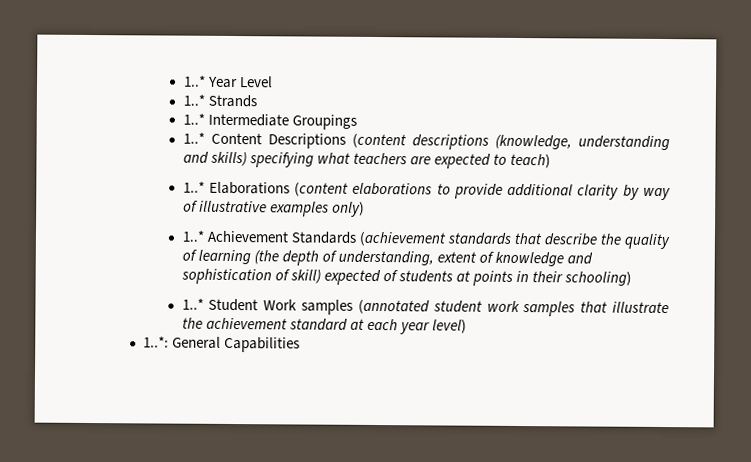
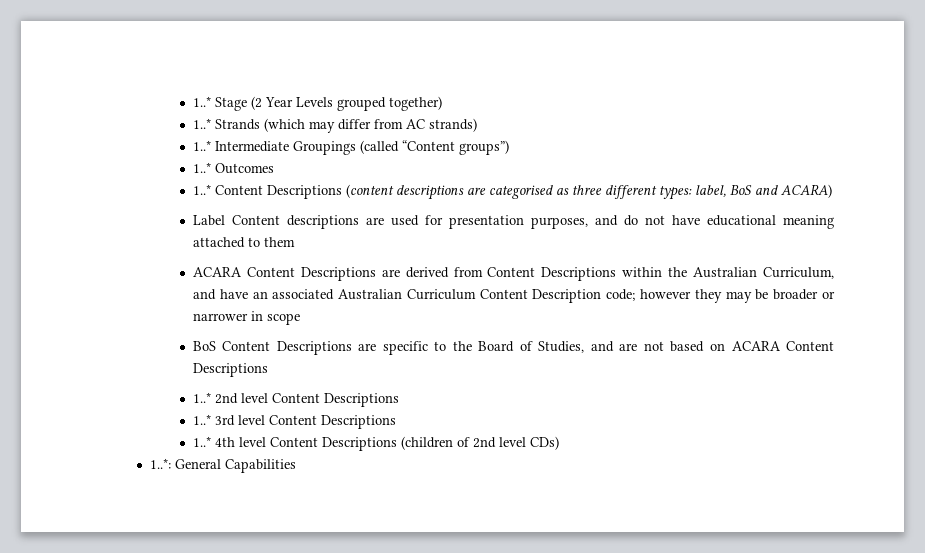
[183,75,273,89] [182,94,257,108] [182,113,357,130] 1..* Year Level // 1..* Strands // 1..* Intermediate Groupings -> [192,96,442,111] [192,118,477,133] [192,140,509,155] [192,162,274,174] 1..* Stage (2 Year Levels grouped together) // 1..* Strands (which may differ from AC strands) // 1..* Intermediate Groupings (called “Content groups”) // 1..* Outcomes
[494,134,670,151] [182,151,551,169] [182,181,671,201] [182,200,365,217] [181,230,671,250] [181,249,594,267] [180,268,633,286] [181,298,669,317] [181,317,467,335] (knowledge, understanding and skills) specifying what teachers are expected to teach) // 1..* Elaborations (content elaborations to provide additional clarity by way of illustrative examples only) // 1..* Achievement Standards (achievement standards that describe the quality of learning (the depth of understanding, extent of knowledge and sophistication of skill) expected of students at points in their schooling) // 1..* Student Work samples (annotated student work samples that illustrate the achievement standard at each year level) -> [466,184,832,200] [192,215,834,229] [192,237,295,248] [192,267,835,281] [192,289,836,303] [192,311,300,325] [192,341,834,355] [192,363,268,377] [192,392,399,407] [192,414,396,429] [192,436,559,451] are categorised as three different types: label, BoS and ACARA) // Label Content descriptions are used for presentation purposes, and do not have educational meaning attached to them // ACARA Content Descriptions are derived from Content Descriptions within the Australian Curriculum, and have an associated Australian Curriculum Content Description code; however they may be broader or narrower in scope // BoS Content Descriptions are specific to the Board of Studies, and are not based on ACARA Content Descriptions // 1..* 2nd level Content Descriptions // 1..* 3rd level Content Descriptions // 1..* 4th level Content Descriptions (children of 2nd level CDs)

